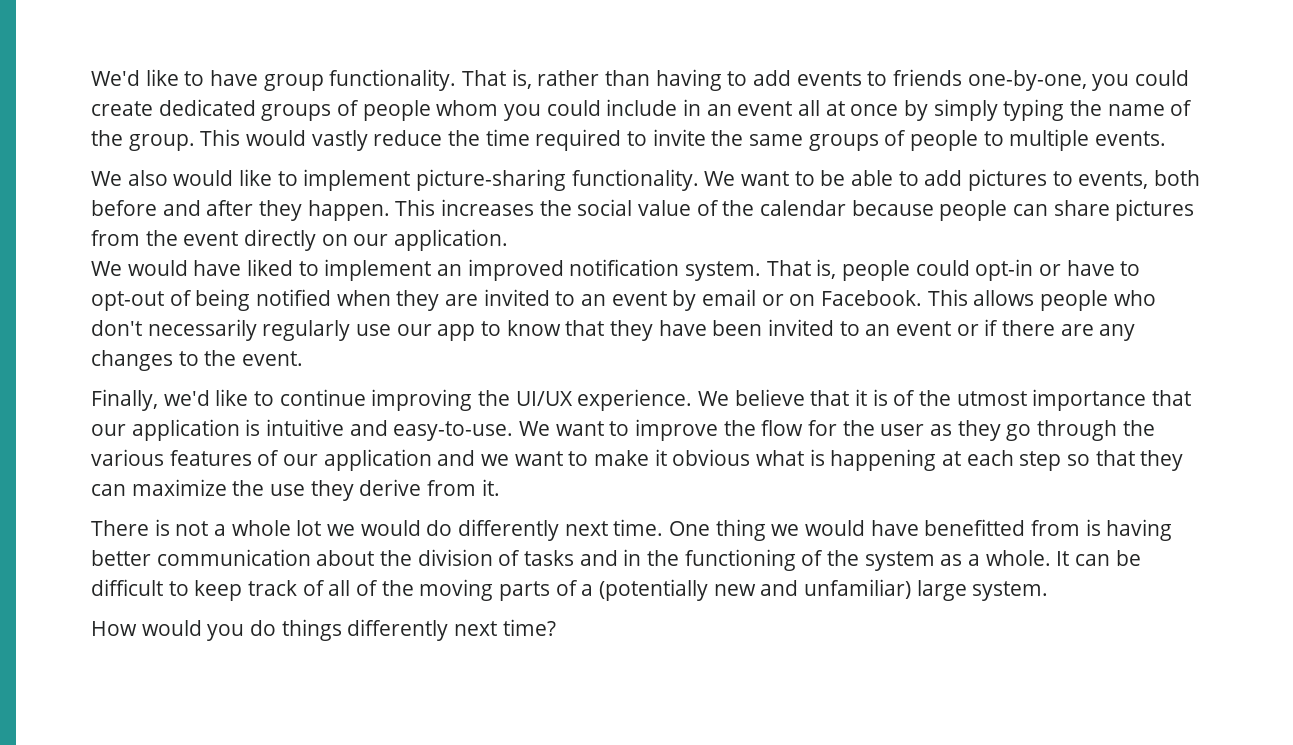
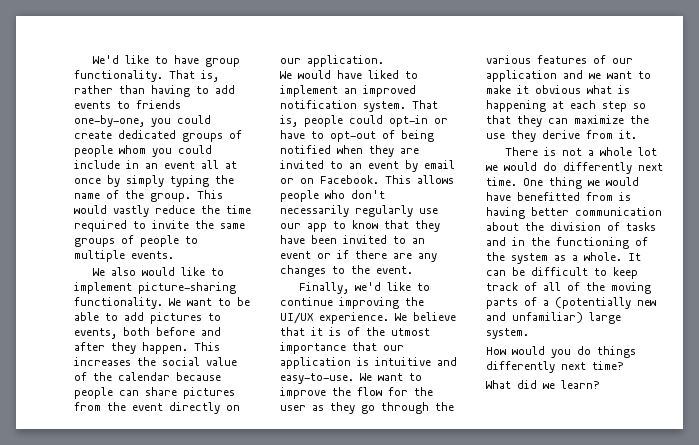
(556, 627) none -> [486,380,600,389] // What did we learn?

